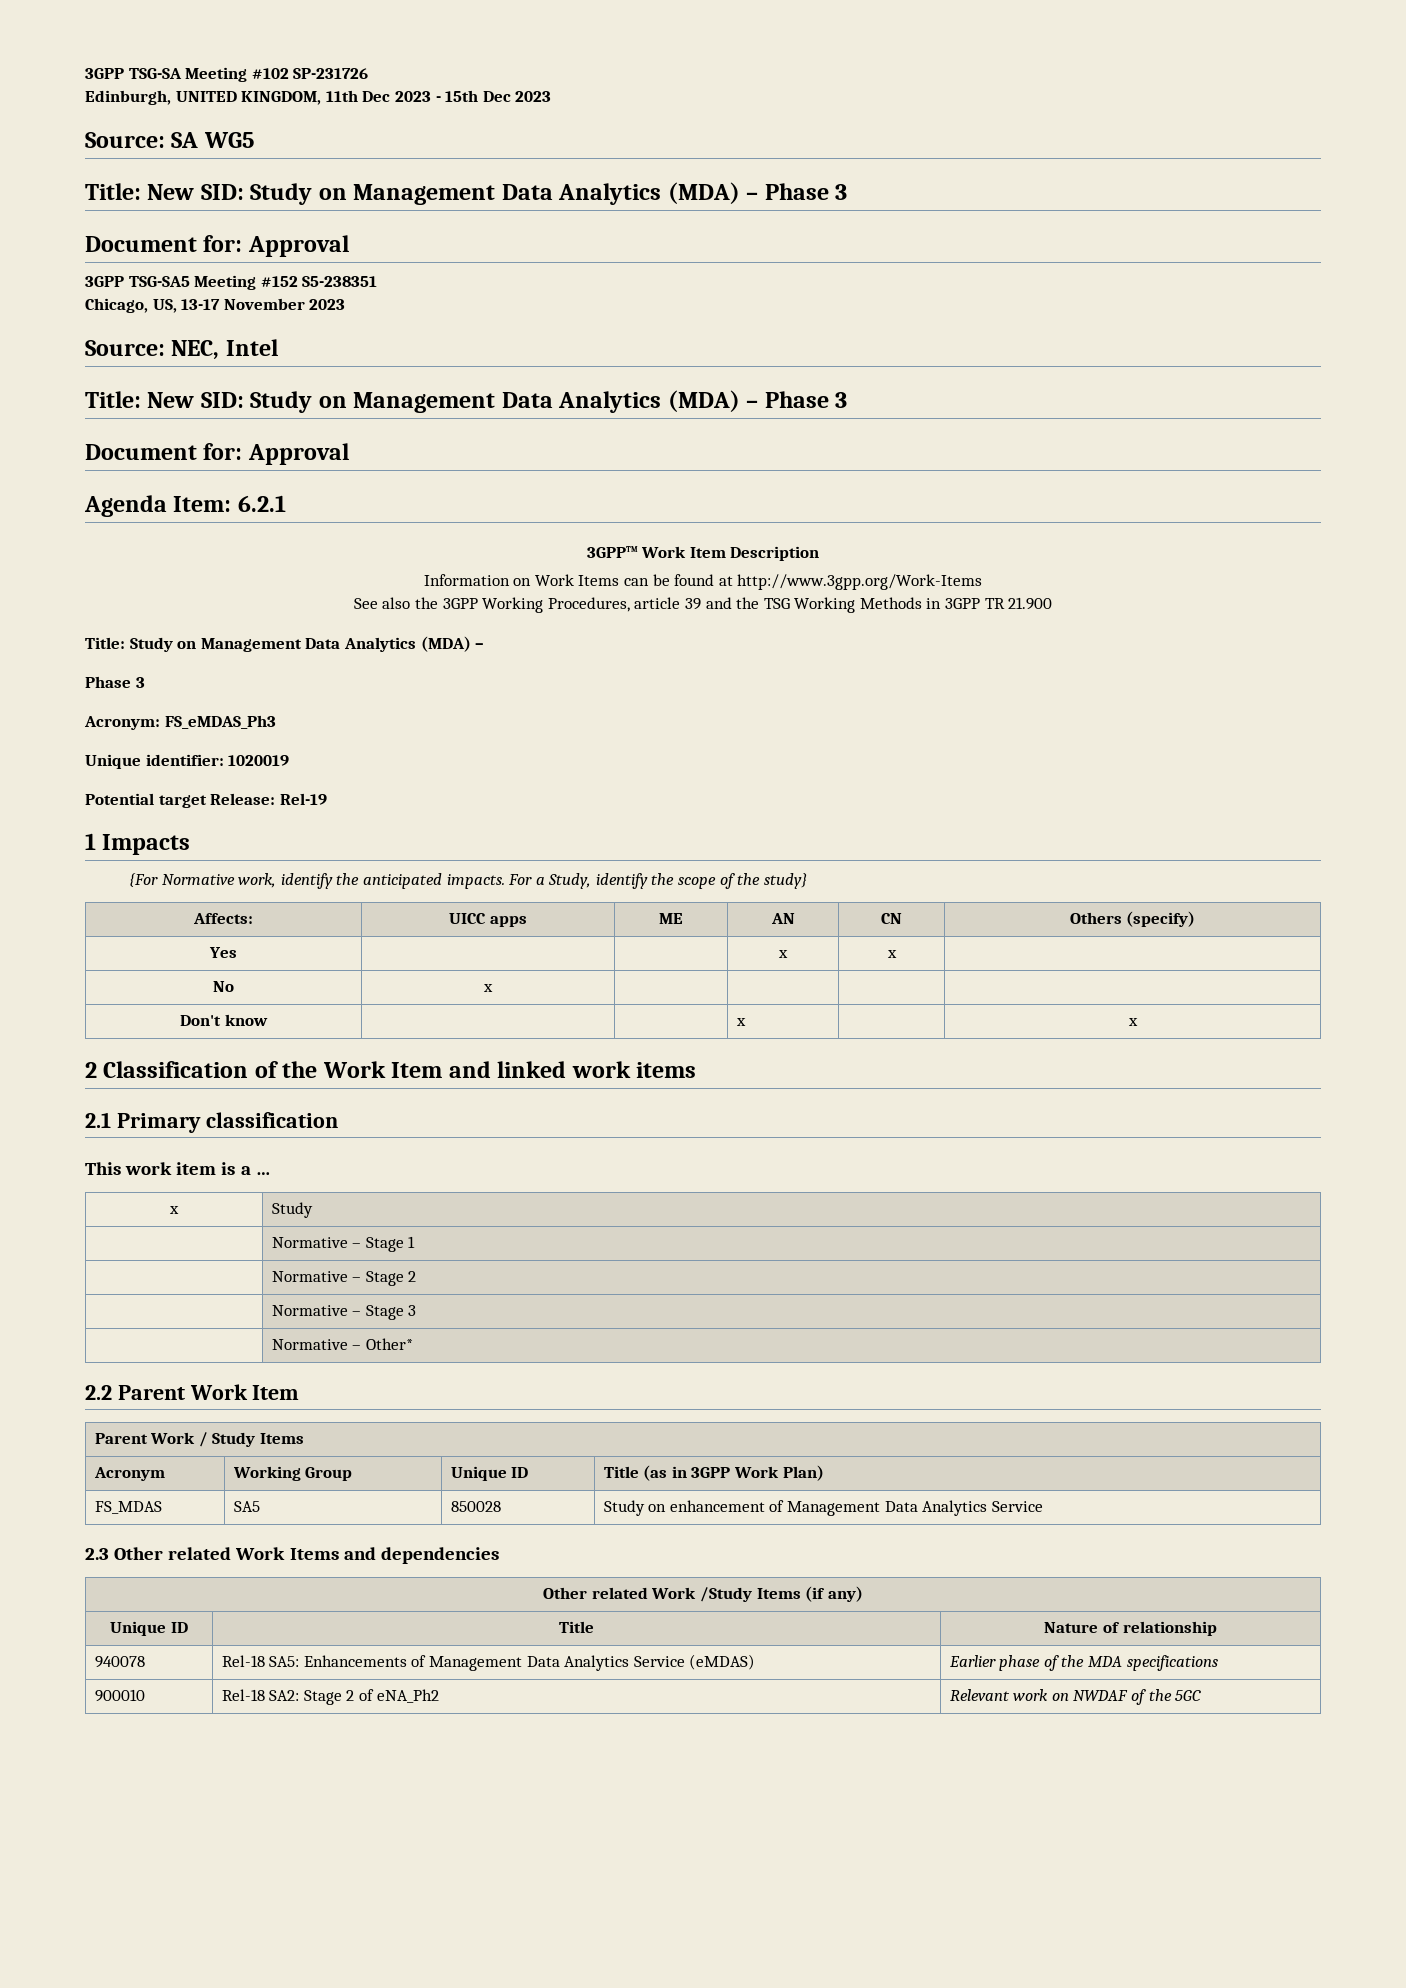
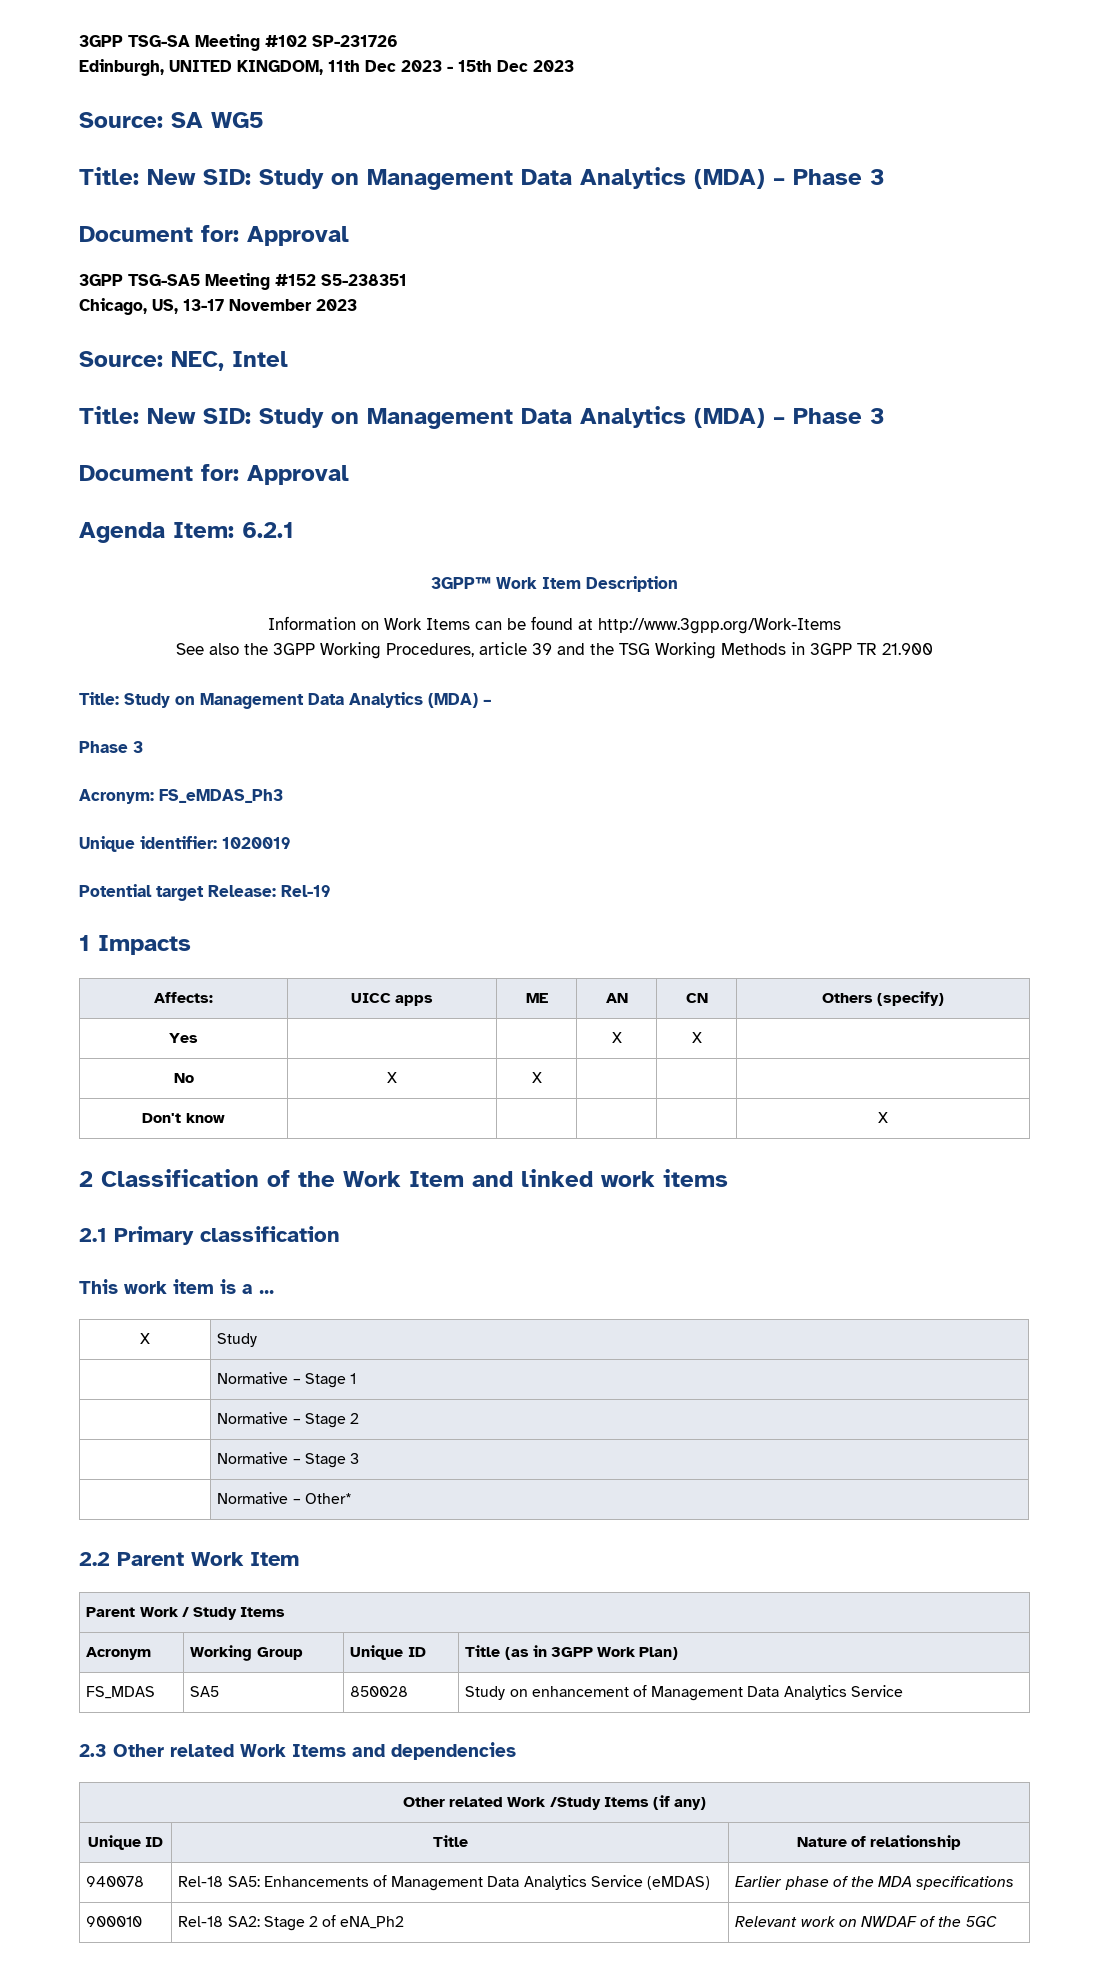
[128,873,807,889] // {For Normative work, identify the anticipated impacts. For a Study, identify the scope of the study} -> (191, 945) none
[778,950,788,958] [886,950,897,958] x | x -> [611,1032,622,1043] [691,1032,702,1043] X | X
[483,984,493,992] x | -> [387,1072,397,1083] [531,1072,542,1083] X | X
[735,1018,746,1026] [1127,1018,1138,1026] x | | x -> [878,1112,888,1123] | | X
[169,1206,179,1214] x -> [140,1333,150,1344] X

